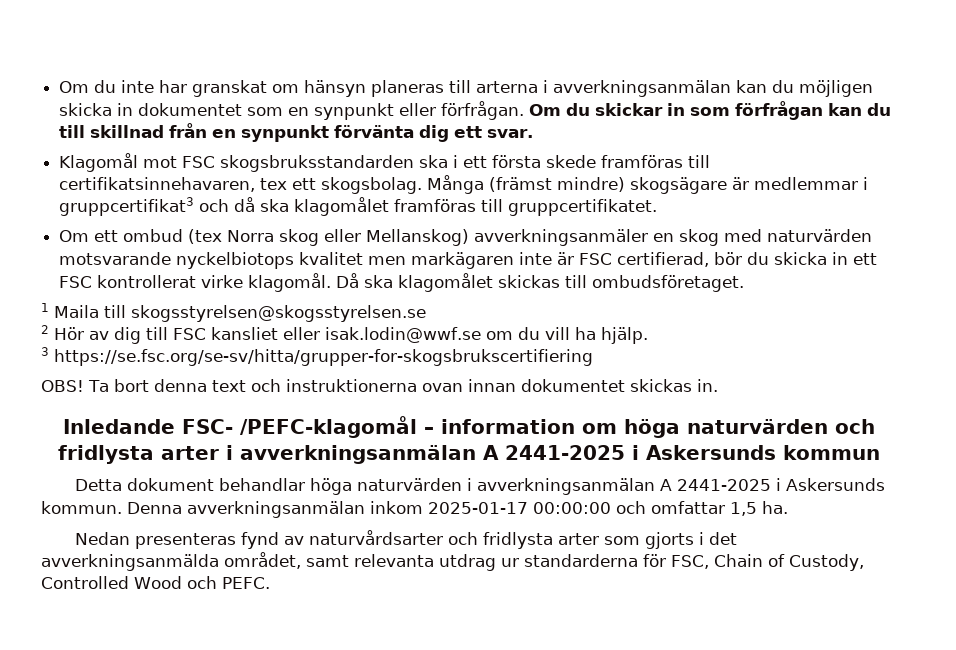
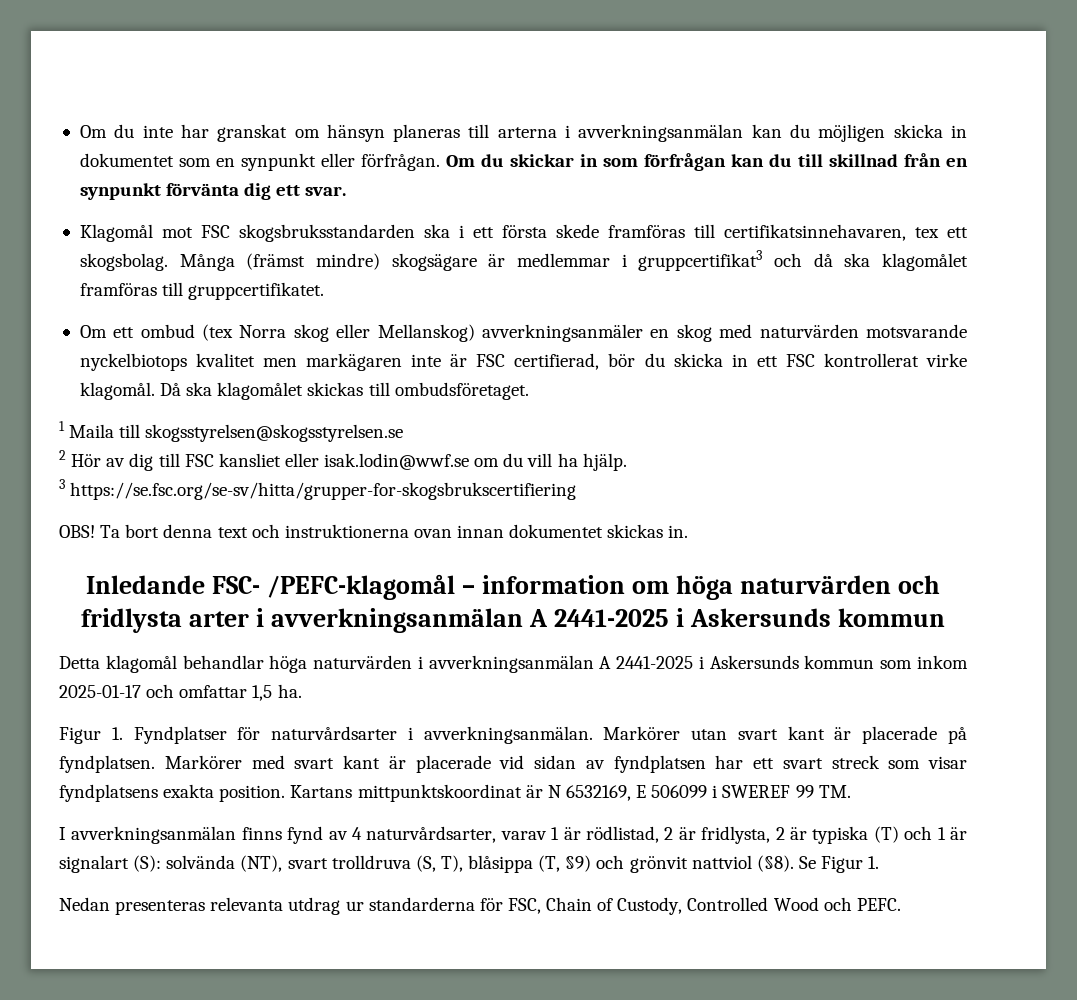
[127,478,215,491] dokument -> [105,655,177,673] klagomål
[41,501,365,518] kommun. Denna avverkningsanmälan -> [804,655,913,669] kommun som
[533,502,611,514] 00:00:00 -> (141, 691) none
[75,530,738,549] [41,552,349,571] Nedan presenteras fynd av naturvårdsarter och fridlysta arter som gjorts i det avverkningsanmälda området, samt -> [59,726,967,744] [59,755,967,773] [59,784,851,802] [59,826,967,844] [59,855,880,873] [59,897,206,915] Figur 1. Fyndplatser för naturvårdsarter i avverkningsanmälan. Markörer utan svart kant är placerade på fyndplatsen. Markörer med svart kant är placerade vid sidan av fyndplatsen har ett svart streck som visar fyndplatsens exakta position. Kartans mittpunktskoordinat är N 6532169, E 506099 i SWEREF 99 TM. // I avverkningsanmälan finns fynd av 4 naturvårdsarter, varav 1 är rödlistad, 2 är fridlysta, 2 är typiska (T) och 1 är signalart (S): solvända (NT), svart trolldruva (S, T), blåsippa (T, §9) och grönvit nattviol (§8). Se Figur 1. // Nedan presenteras

